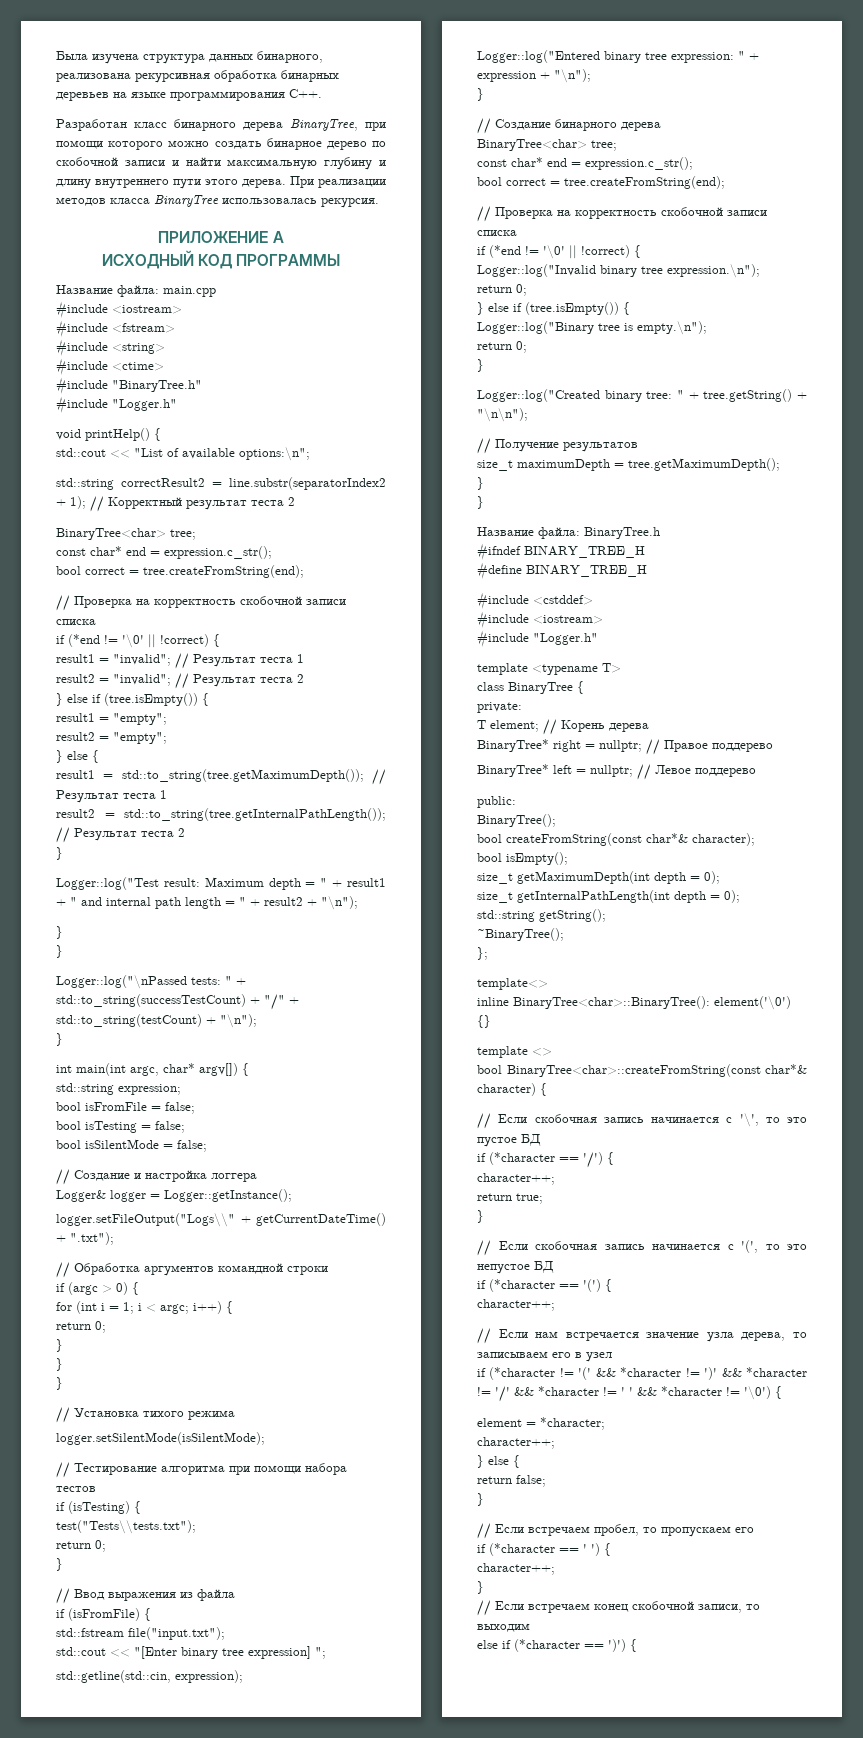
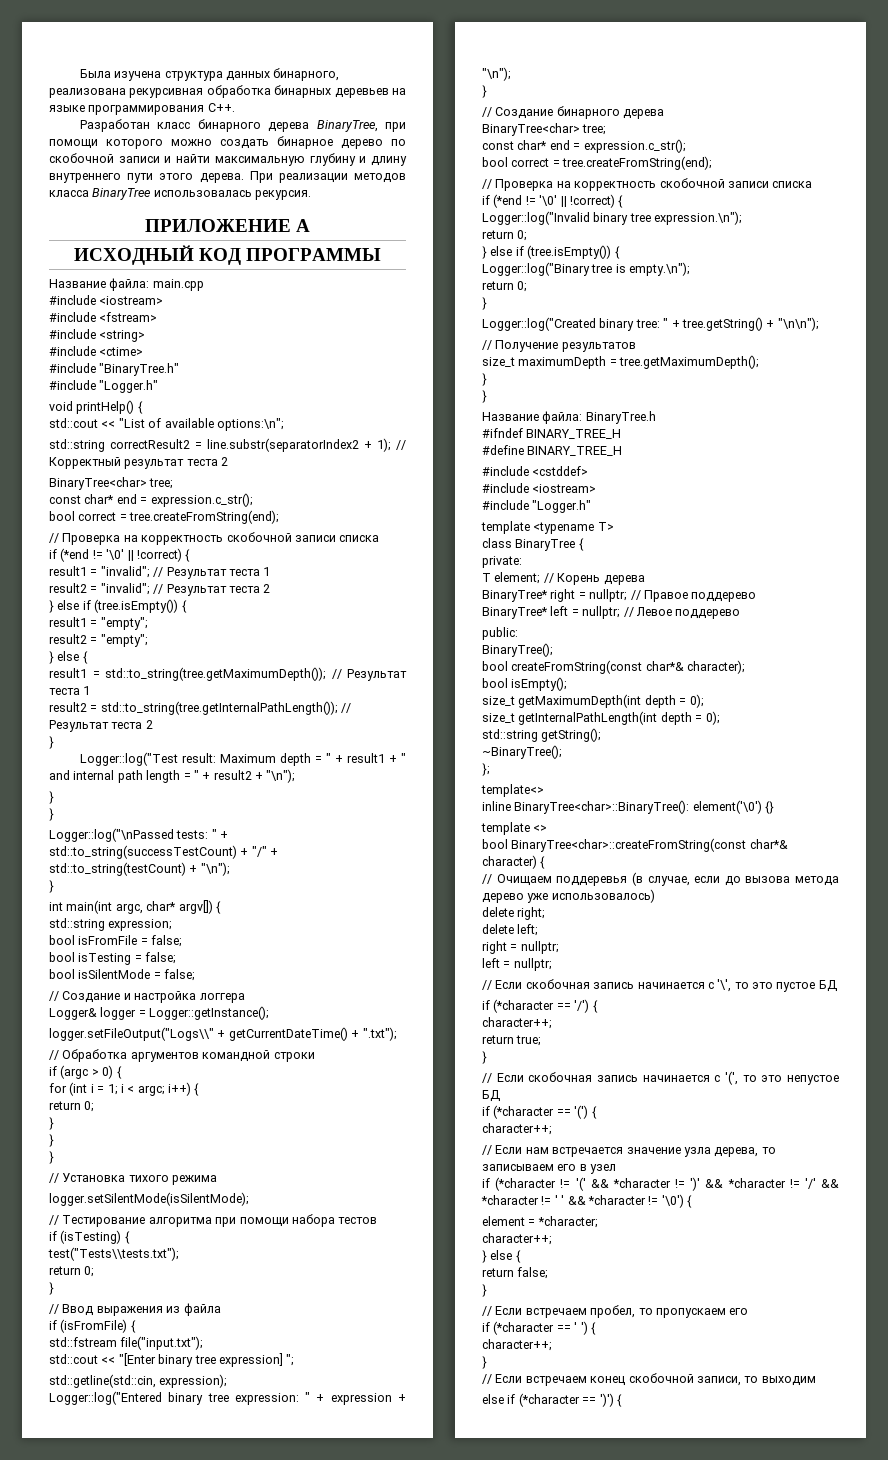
(547, 1089) none -> [482,872,839,886] [482,889,655,903] [482,907,546,920] [482,924,539,936] [482,941,559,954] [482,958,552,971] // // Очищаем поддеревья (в случае, если до вызова метода дерево уже использовалось) // delete right; // delete left; // right = nullptr; // left = nullptr;

